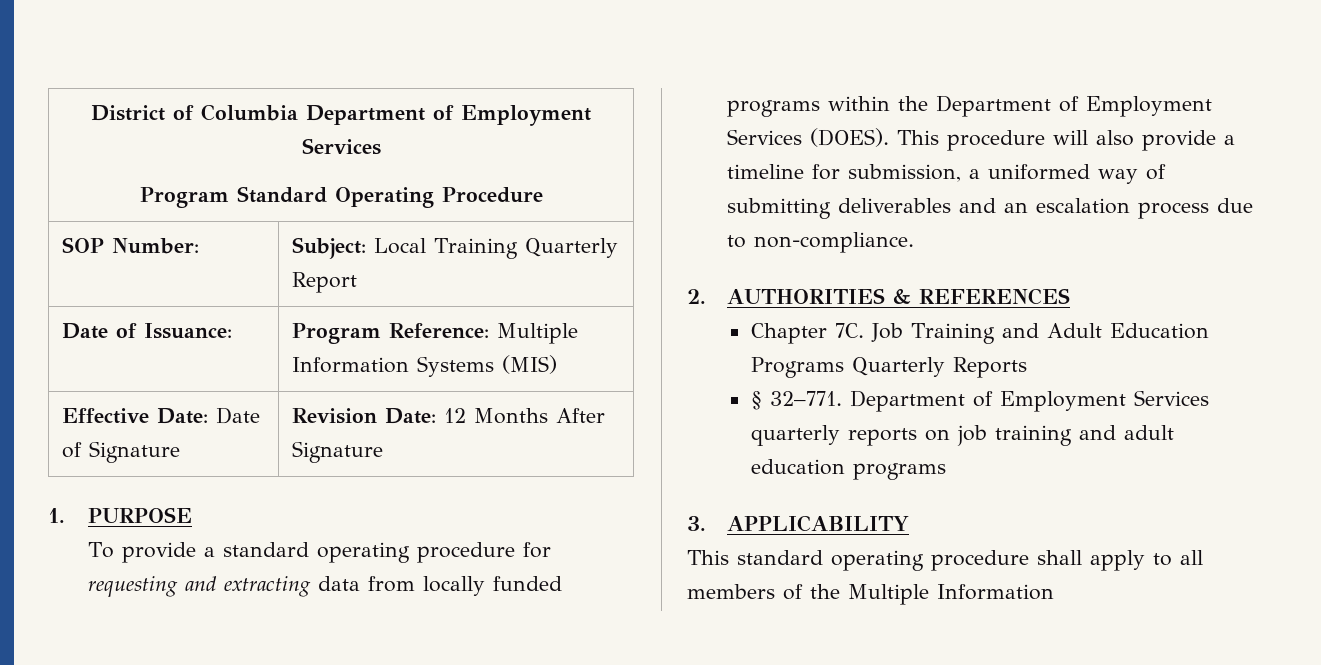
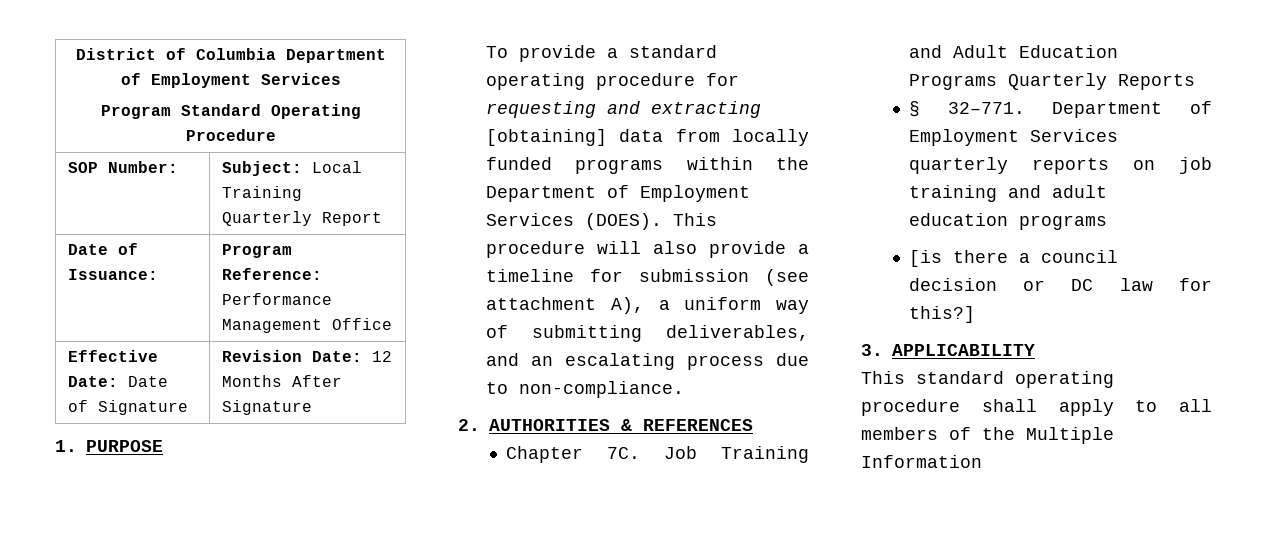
[497,323,579,344] [292,355,558,377] Multiple Information Systems (MIS) -> [221,293,332,305] [221,318,392,333] Performance Management Office
(311, 586) none -> [486,129,608,146] [obtaining]
[847,164,1090,182] submission, a uniformed -> [639,269,809,286] [486,297,762,314] submission (see attachment A), a uniform
[837,198,951,213] deliverables -> [666,325,809,341] deliverables,
[1035,198,1130,214] escalation -> [565,353,676,370] escalating
(946, 471) none -> [908,250,1118,267] [908,278,1212,291] [908,306,975,323] // [is there a council decision or DC law for this?]

